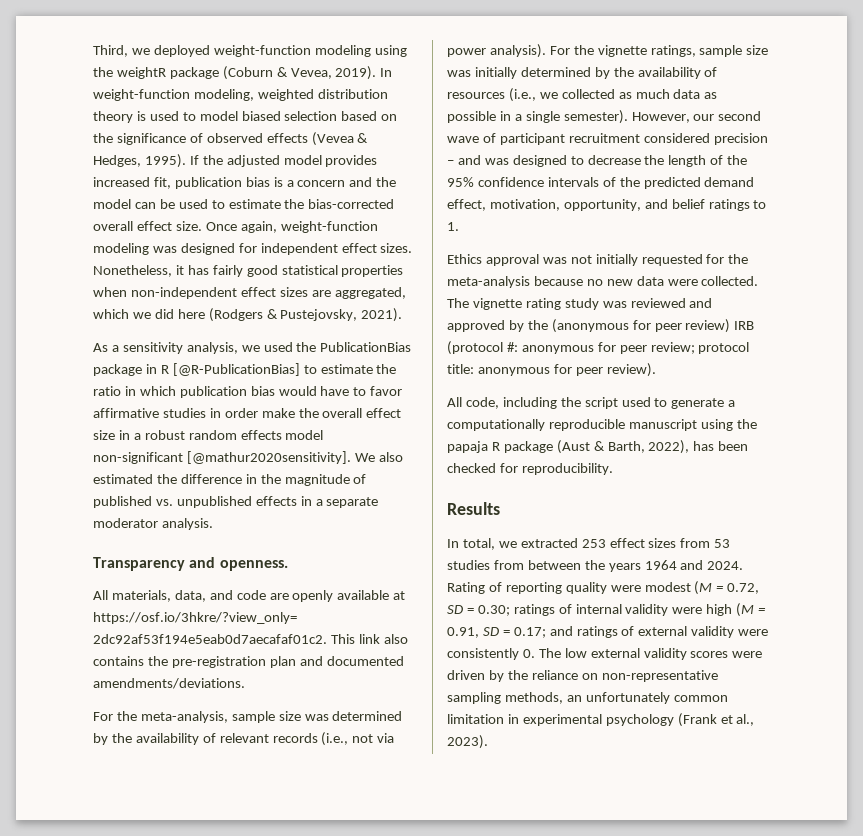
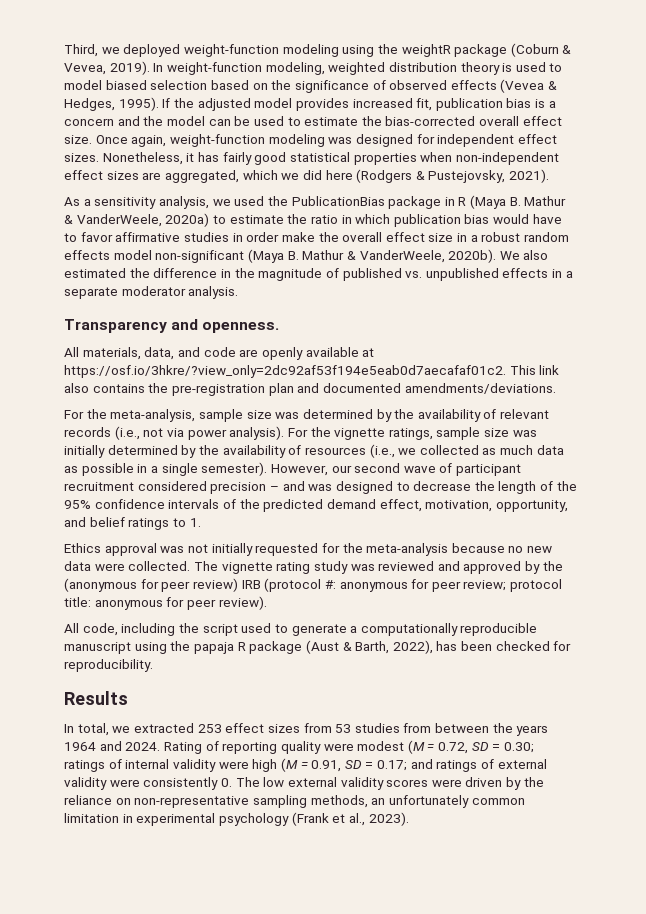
[172,363,300,376] [@R-PublicationBias] -> [470,195,567,209] [64,213,210,227] (Maya B. Mathur & VanderWeele, 2020a)
[186,451,351,464] [@mathur2020sensitivity]. -> [247,249,497,263] (Maya B. Mathur & VanderWeele, 2020b).

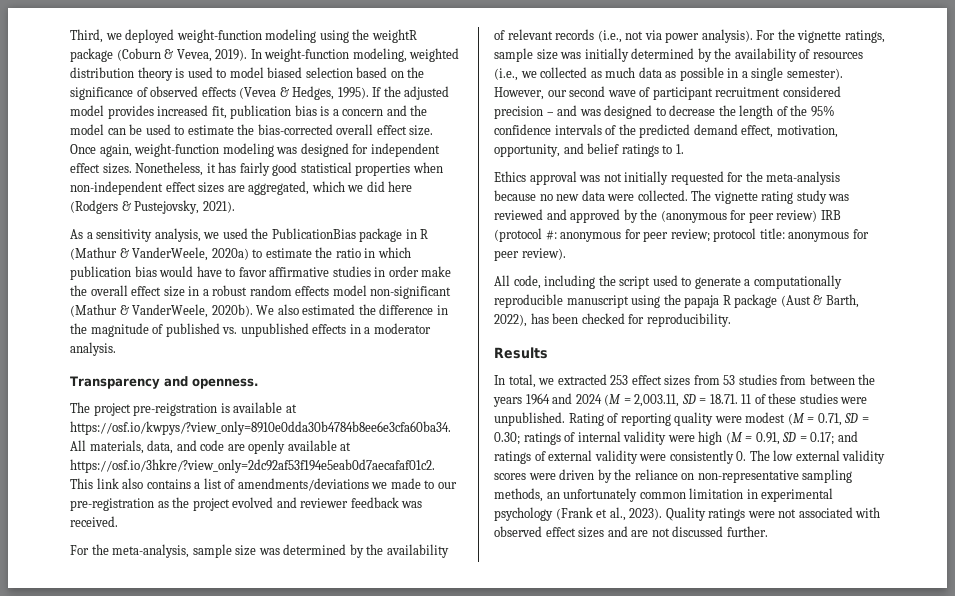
[470,195,567,209] (Maya B. Mathur -> [70,247,117,260] (Mathur
[247,249,345,263] (Maya B. Mathur -> [70,304,117,317] (Mathur
[64,287,118,299] separate -> (371, 330) none
(280, 327) none -> [70,402,297,416] [70,421,451,435] The project pre-reigstration is available at https://osf.io/kwpys/?view_only=8910e0dda30b4784b8ee6e3cfa60ba34.
[148,383,556,396] the pre-registration plan and documented amendments/deviations. -> [194,478,457,491] [70,497,423,511] [70,516,118,527] a list of amendments/deviations we made to our pre-registration as the project evolved and reviewer feedback was received.
[125,742,161,751] 2024. -> [575,393,868,407] [494,412,565,426] 2024 (M = 2,003.11, SD = 18.71. 11 of these studies were unpublished.
[438,742,469,754] 0.72, -> [817,413,842,426] 0.71,
(409, 819) none -> [665,507,881,521] [494,526,768,538] Quality ratings were not associated with observed effect sizes and are not discussed further.

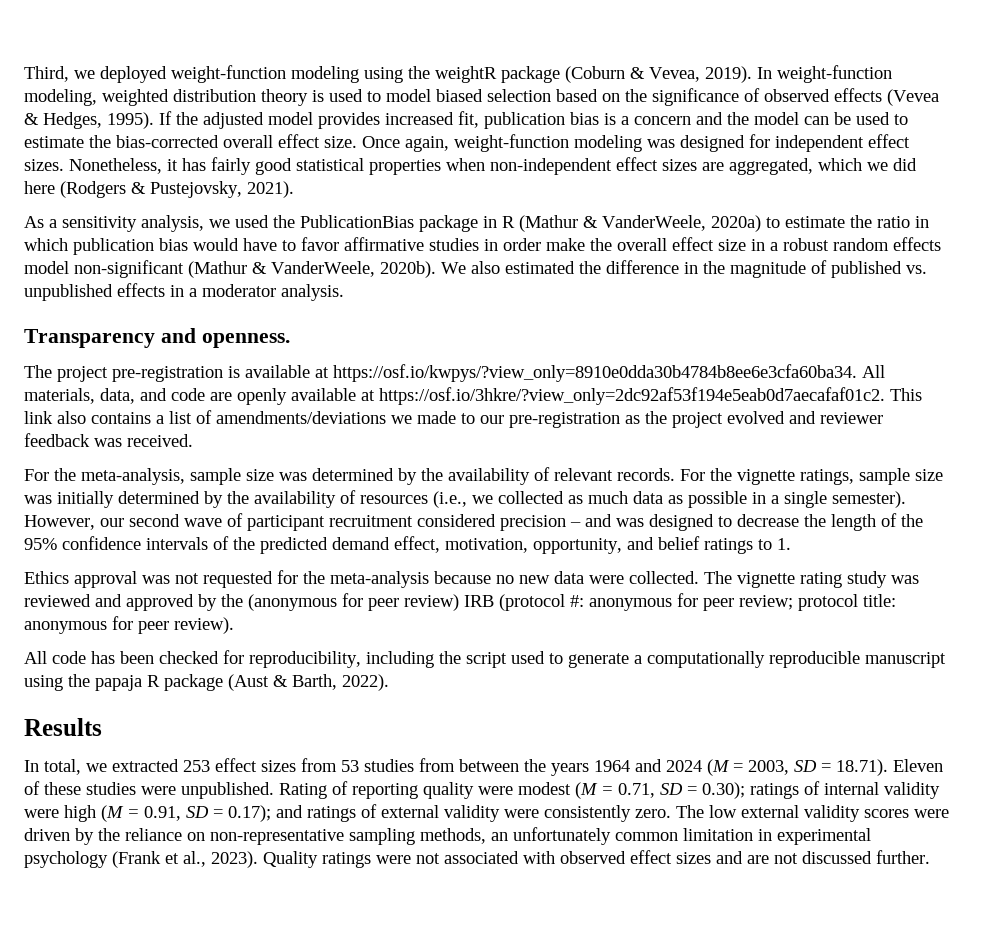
[133,403,218,416] pre-reigstration -> [112,366,223,382] pre-registration
[555,29,753,43] records (i.e., not via power analysis). -> [617,468,675,481] records.
[624,171,669,185] initially -> (199, 578) none
[513,275,541,289] code, -> [52,650,361,668] code has been checked for reproducibility,
[494,313,731,327] 2022), has been checked for reproducibility. -> [342,674,389,691] 2022).
[634,394,752,407] 2,003.11, SD = 18.71. 11 -> [748,759,943,776] 2003, SD = 18.71). Eleven
[494,432,520,445] 0.30; -> [702,782,745,799] 0.30);
[810,432,835,445] 0.17; -> [228,805,271,822] 0.17);
[736,451,747,461] 0. -> [635,809,671,818] zero.

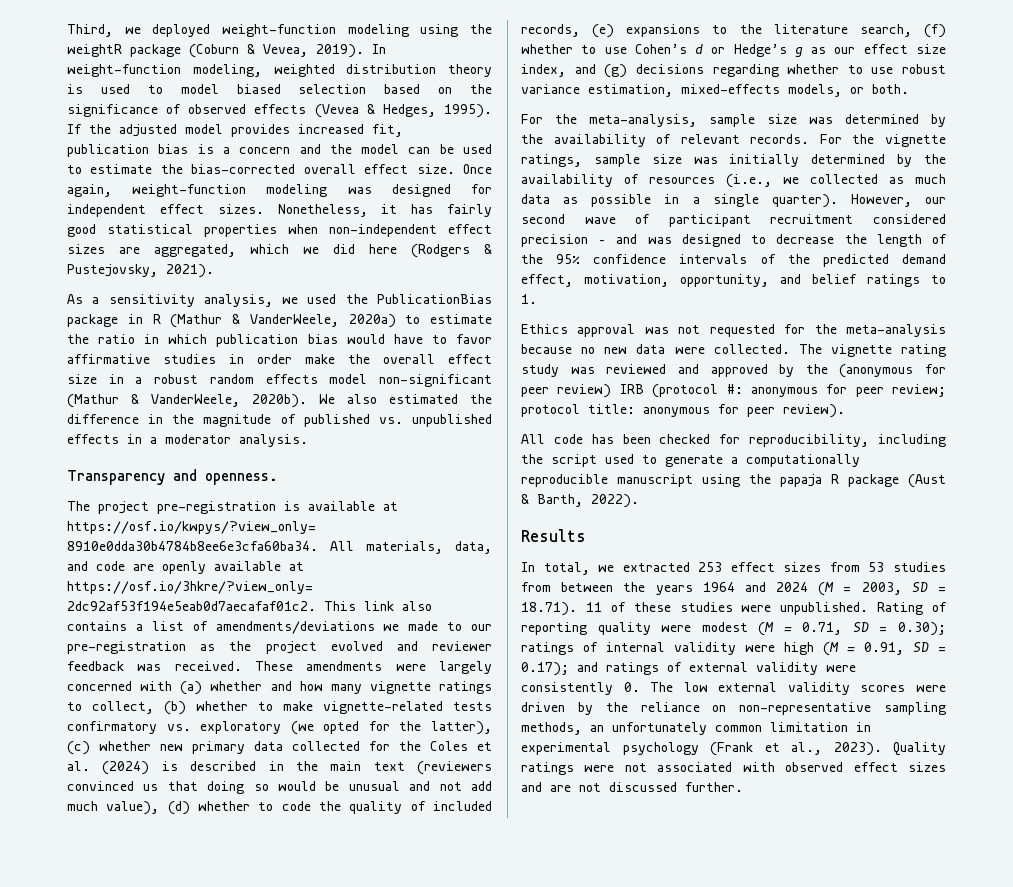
(193, 440) none -> [255,661,492,674] [67,681,492,695] [67,701,492,715] [67,721,492,735] [67,741,492,755] [67,761,492,775] [67,781,492,794] [67,801,492,815] [521,24,946,38] [521,44,946,57] [521,64,946,78] [521,84,909,97] These amendments were largely concerned with (a) whether and how many vignette ratings to collect, (b) whether to make vignette-related tests confirmatory vs. exploratory (we opted for the latter), (c) whether new primary data collected for the Coles et al. (2024) is described in the main text (reviewers convinced us that doing so would be unusual and not add much value), (d) whether to code the quality of included records, (e) expansions to the literature search, (f) whether to use Cohen’s d or Hedge’s g as our effect size index, and (g) decisions regarding whether to use robust variance estimation, mixed-effects models, or both.
[832,491,906,508] semester). -> [771,194,838,208] quarter).
[893,759,943,772] Eleven -> [585,602,602,612] 11
[635,809,671,818] zero. -> [623,682,640,692] 0.

